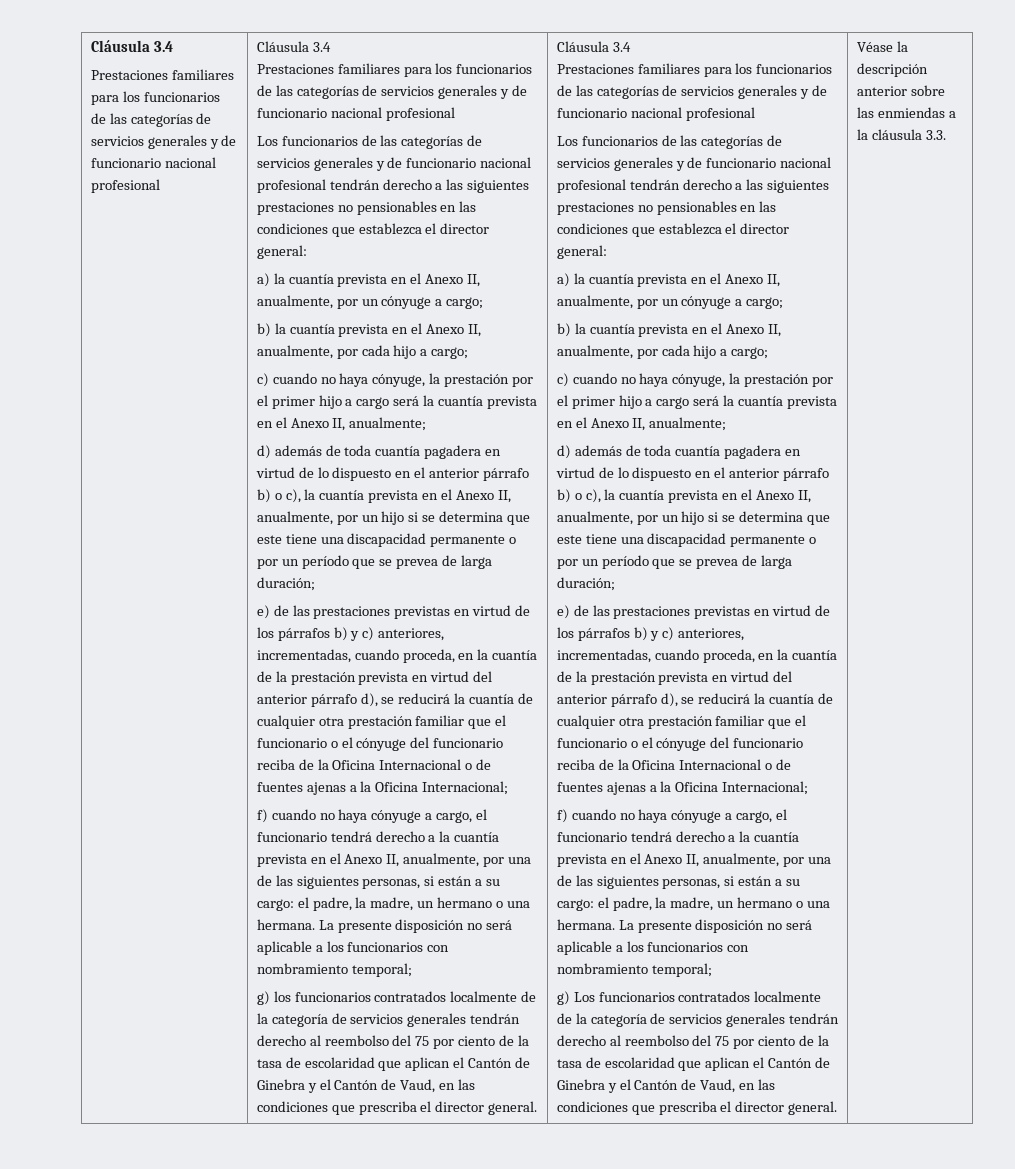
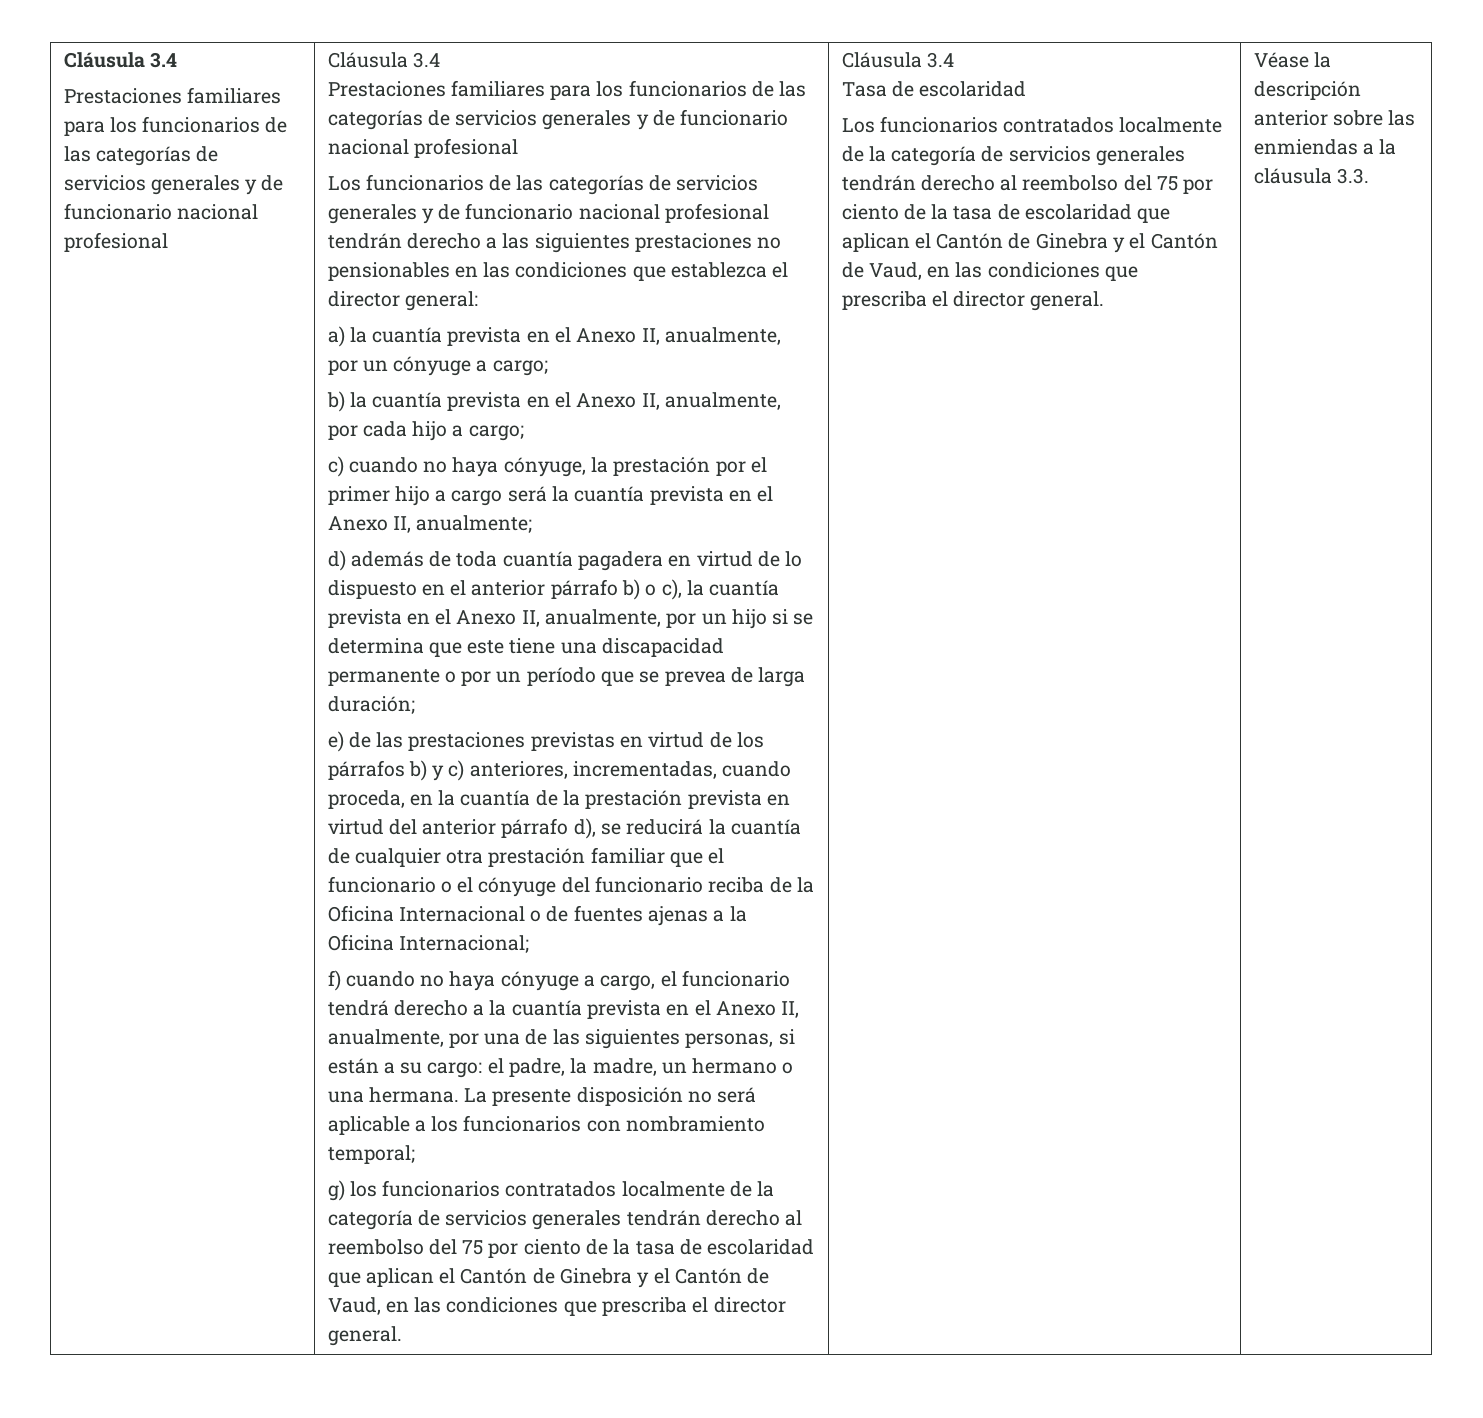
[556,63,833,77] [556,85,828,99] [556,107,755,121] [556,135,783,149] [556,157,832,171] [556,179,830,193] [556,201,777,215] [556,223,790,237] [556,245,607,259] [556,273,781,287] [556,295,784,309] [556,323,782,337] [556,345,769,359] [556,373,834,387] [556,395,838,409] [556,417,727,431] [556,445,802,459] [555,467,830,481] [556,489,811,503] [556,511,831,525] [556,533,817,547] [556,555,793,569] [556,577,615,591] [556,605,831,619] [556,627,745,641] [556,649,838,663] [556,671,793,685] [556,693,834,707] [556,715,807,729] [556,737,804,751] [556,759,792,770] [556,781,809,795] [556,809,788,823] [556,831,800,842] [556,853,832,867] [556,875,801,889] [556,897,831,911] [556,919,813,933] [556,941,750,955] [556,963,712,977] [556,991,570,1005] Prestaciones familiares para los funcionarios de las categorías de servicios generales y de funcionario nacional profesional // Los funcionarios de las categorías de servicios generales y de funcionario nacional profesional tendrán derecho a las siguientes prestaciones no pensionables en las condiciones que establezca el director general: // a) la cuantía prevista en el Anexo II, anualmente, por un cónyuge a cargo; // b) la cuantía prevista en el Anexo II, anualmente, por cada hijo a cargo; // c) cuando no haya cónyuge, la prestación por el primer hijo a cargo será la cuantía prevista en el Anexo II, anualmente; // d) además de toda cuantía pagadera en virtud de lo dispuesto en el anterior párrafo b) o c), la cuantía prevista en el Anexo II, anualmente, por un hijo si se determina que este tiene una discapacidad permanente o por un período que se prevea de larga duración; // e) de las prestaciones previstas en virtud de los párrafos b) y c) anteriores, incrementadas, cuando proceda, en la cuantía de la prestación prevista en virtud del anterior párrafo d), se reducirá la cuantía de cualquier otra prestación familiar que el funcionario o el cónyuge del funcionario reciba de la Oficina Internacional o de fuentes ajenas a la Oficina Internacional; // f) cuando no haya cónyuge a cargo, el funcionario tendrá derecho a la cuantía prevista en el Anexo II, anualmente, por una de las siguientes personas, si están a su cargo: el padre, la madre, un hermano o una hermana. La presente disposición no será aplicable a los funcionarios con nombramiento temporal; // g) -> [841,81,1027,97] Tasa de escolaridad //

